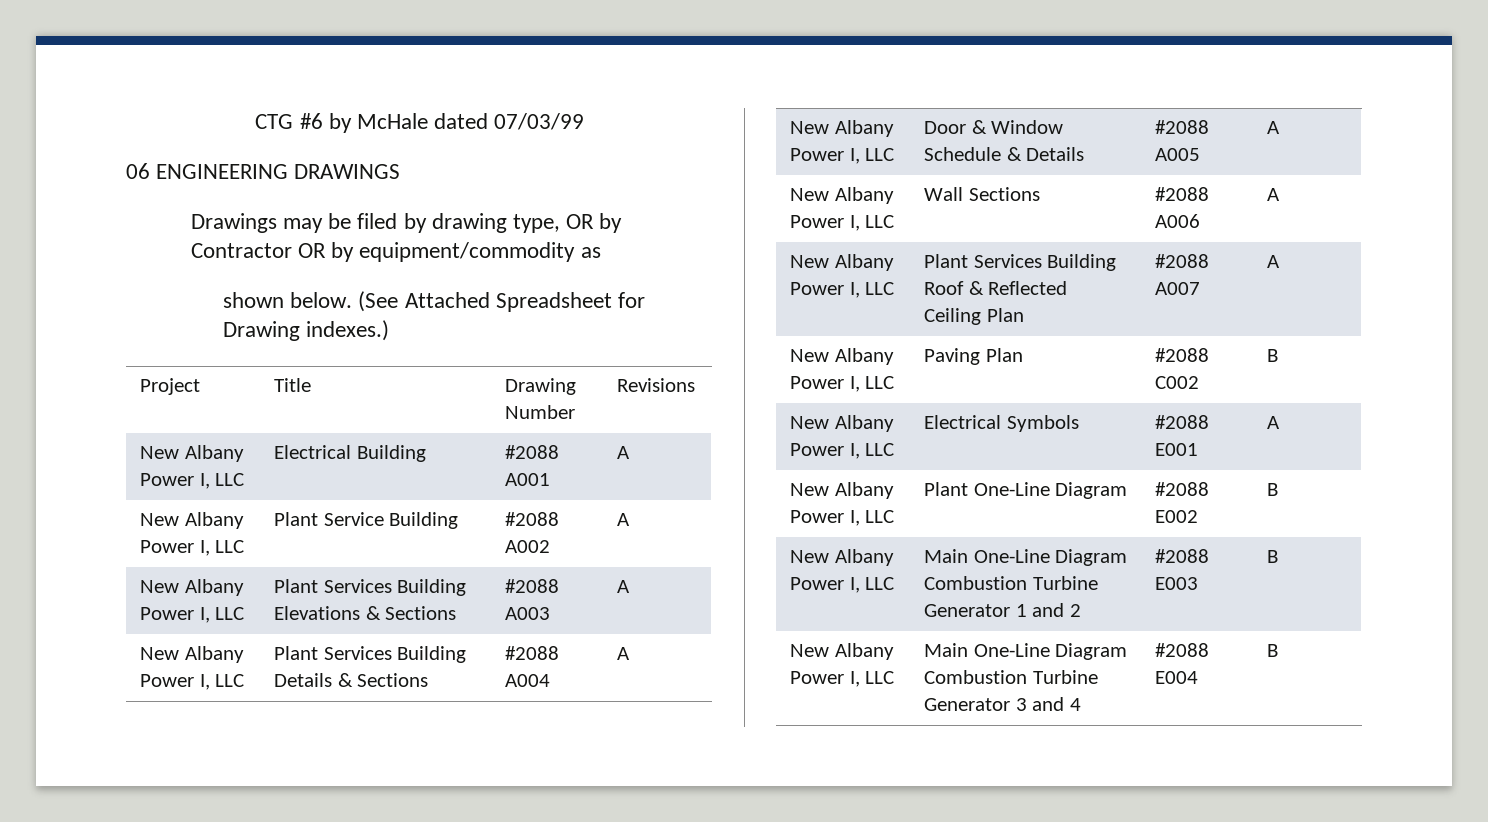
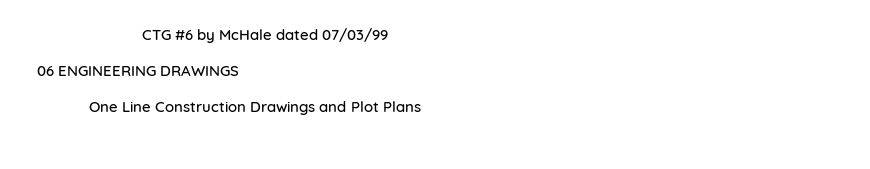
[190,213,623,233] [190,242,601,262] [222,291,646,312] [222,320,390,341] [140,378,201,395] [274,378,312,392] [505,378,577,395] [505,405,576,419] [617,378,696,392] [140,445,244,462] [140,473,245,489] [274,445,426,462] [505,445,560,459] [505,473,551,486] [617,446,631,459] [140,512,244,529] [140,540,245,556] [274,512,459,529] [505,512,560,526] [505,540,551,553] [617,513,631,526] [140,579,244,596] [140,607,245,623] [274,579,467,596] [274,606,457,620] [505,579,560,593] [505,607,551,620] [617,580,631,593] [140,646,244,663] [140,674,245,690] [274,646,467,663] [274,673,429,687] [505,646,560,660] [505,674,551,687] [617,647,631,660] [790,120,894,137] [790,148,895,164] [924,120,1064,134] [924,147,1085,161] [1155,120,1210,134] [1155,148,1201,161] [1267,121,1281,134] [790,187,894,204] [790,215,895,231] [924,187,1040,201] [1155,187,1210,201] [1155,214,1201,228] [1267,188,1281,201] [790,254,894,271] [790,282,895,298] [924,254,1117,271] [924,281,1068,295] [924,308,1024,325] [1155,254,1210,268] [1155,282,1201,295] [1267,255,1281,268] [790,348,894,365] [790,376,895,392] [924,348,1023,365] [1155,348,1210,362] [1155,376,1200,389] [1267,349,1279,362] [790,415,894,432] [790,443,895,459] [924,415,1079,432] [1155,415,1210,429] [1155,443,1199,456] [1267,416,1281,429] [790,482,894,499] [790,510,895,526] [924,482,1128,499] [1155,482,1210,496] [1155,510,1199,523] [1267,483,1279,496] [790,549,894,566] [790,577,895,593] [924,549,1128,566] [924,576,1098,590] [924,603,1081,617] [1155,549,1210,563] [1155,577,1199,590] [1267,550,1279,563] [790,643,894,660] [790,671,895,687] [924,643,1128,660] [924,670,1098,684] [924,697,1081,711] [1155,643,1210,657] [1155,671,1199,684] [1267,644,1279,657] Drawings may be filed by drawing type, OR by Contractor OR by equipment/commodity as // shown below. (See Attached Spreadsheet for Drawing indexes.) // Project | Title | Drawing Number | Revisions // New Albany Power I, LLC | Electrical Building | #2088 A001 | A // New Albany Power I, LLC | Plant Service Building | #2088 A002 | A // New Albany Power I, LLC | Plant Services Building Elevations & Sections | #2088 A003 | A // New Albany Power I, LLC | Plant Services Building Details & Sections | #2088 A004 | A // New Albany Power I, LLC | Door & Window Schedule & Details | #2088 A005 | A // New Albany Power I, LLC | Wall Sections | #2088 A006 | A // New Albany Power I, LLC | Plant Services Building Roof & Reflected Ceiling Plan | #2088 A007 | A // New Albany Power I, LLC | Paving Plan | #2088 C002 | B // New Albany Power I, LLC | Electrical Symbols | #2088 E001 | A // New Albany Power I, LLC | Plant One-Line Diagram | #2088 E002 | B // New Albany Power I, LLC | Main One-Line Diagram Combustion Turbine Generator 1 and 2 | #2088 E003 | B // New Albany Power I, LLC | Main One-Line Diagram Combustion Turbine Generator 3 and 4 | #2088 E004 | B -> [89,101,421,115] One Line Construction Drawings and Plot Plans

